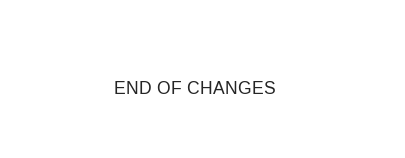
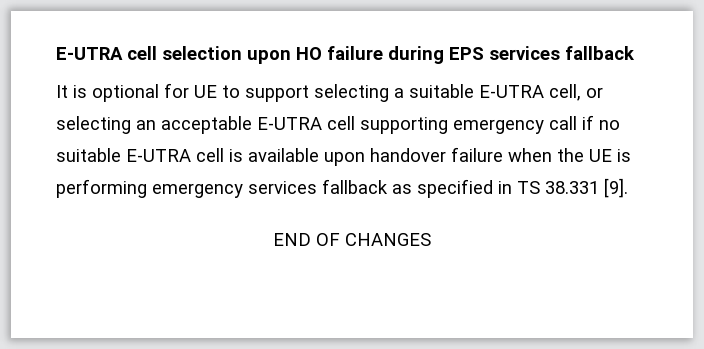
(113, 87) none -> [56,46,635,64] [56,83,603,102] [56,115,620,134] [56,147,631,166] [56,178,628,198] E-UTRA cell selection upon HO failure during EPS services fallback // It is optional for UE to support selecting a suitable E-UTRA cell, or selecting an acceptable E-UTRA cell supporting emergency call if no suitable E-UTRA cell is available upon handover failure when the UE is performing emergency services fallback as specified in TS 38.331 [9]. //

